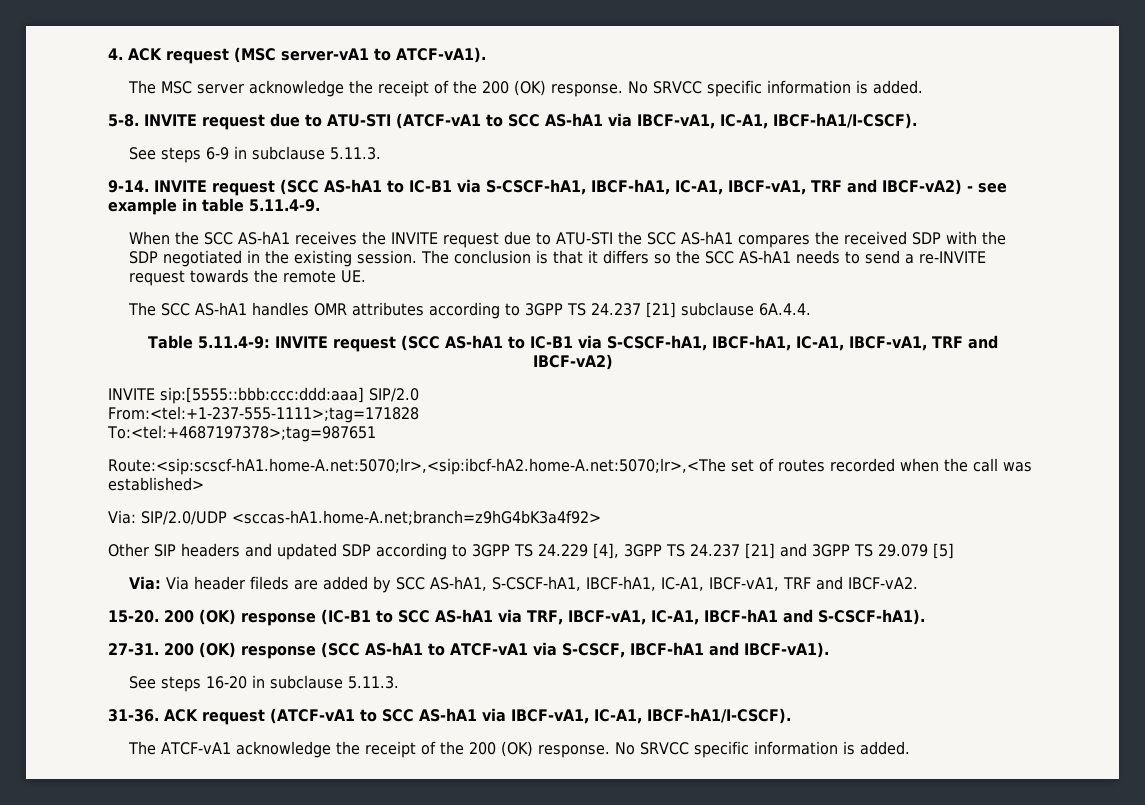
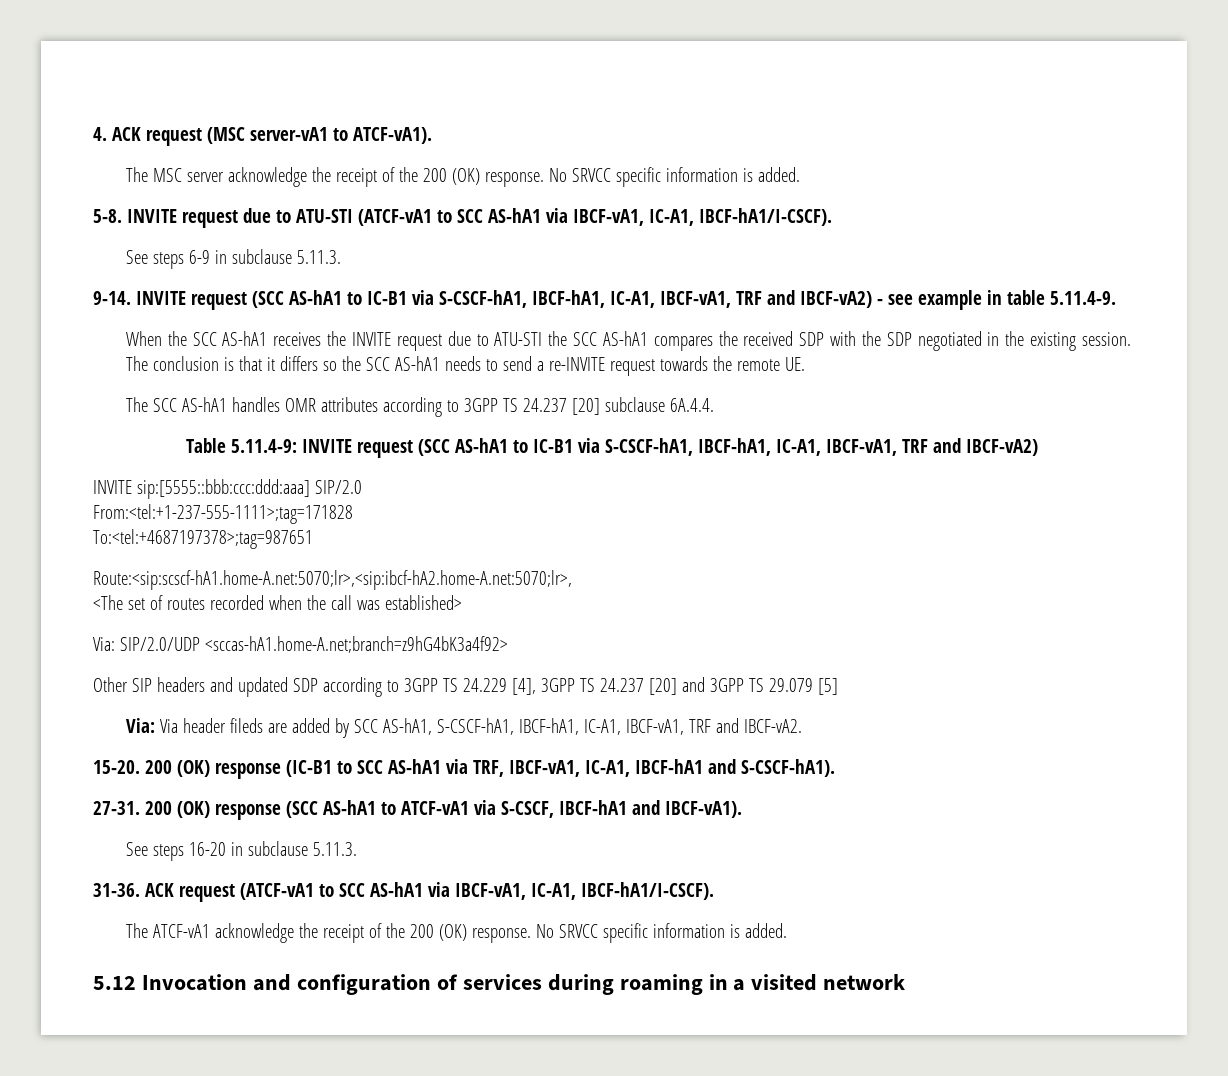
[646,302,677,318] [21] -> [571,398,600,415] [20]
[108,458,726,475] Route:<sip:scscf-hA1.home-A.net:5070;lr>,<sip:ibcf-hA2.home-A.net:5070;lr>,<The -> [93,570,572,590] [93,595,123,610] Route:<sip:scscf-hA1.home-A.net:5070;lr>,<sip:ibcf-hA2.home-A.net:5070;lr>, // <The
[745,543,775,559] [21] -> [648,678,677,695] [20]
(911, 748) none -> [93,974,906,995] // 5.12 Invocation and configuration of services during roaming in a visited network

